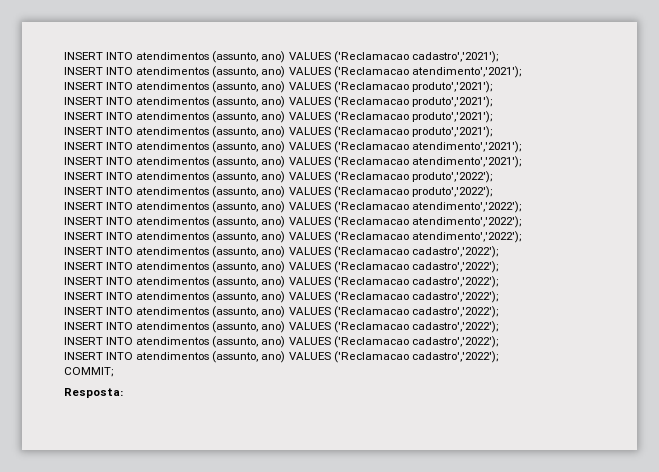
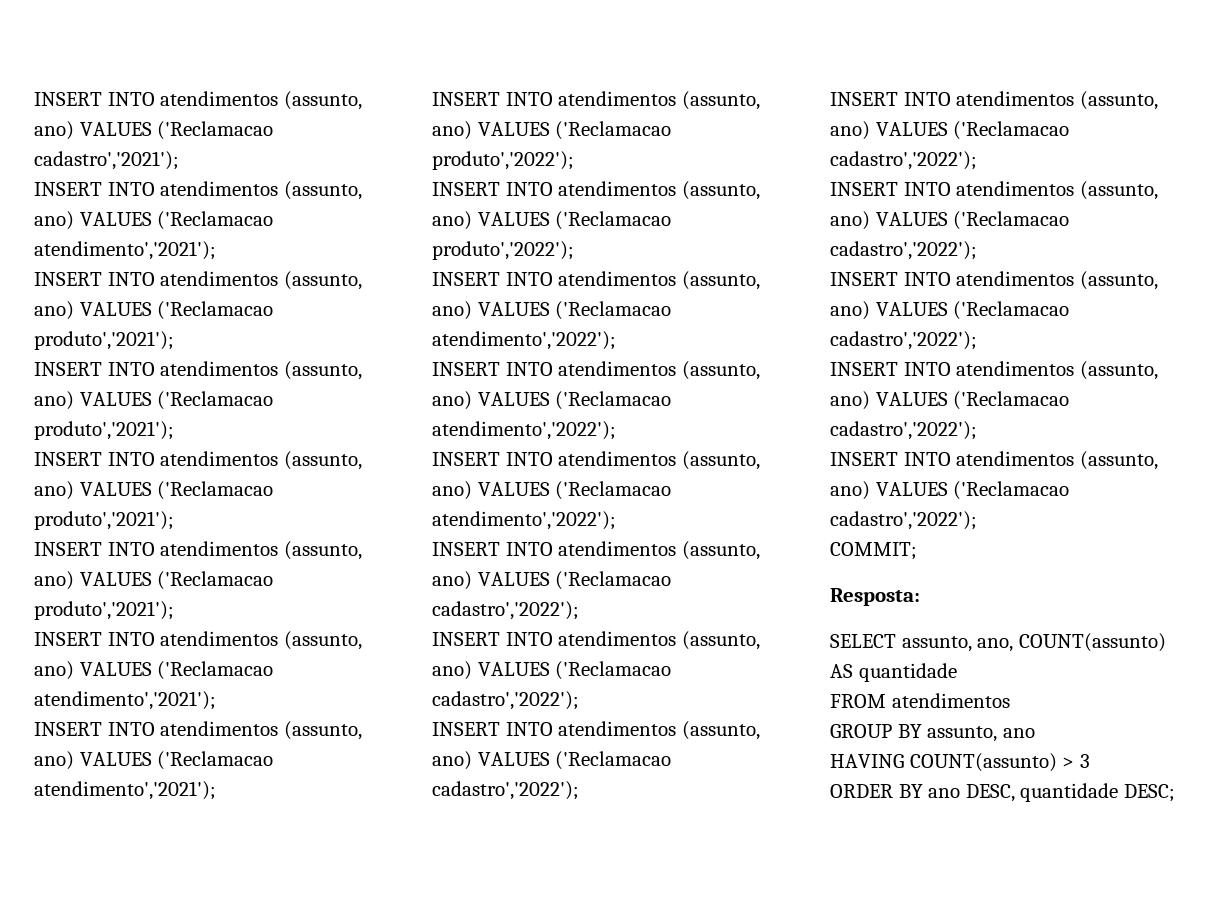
(123, 393) none -> [830,633,1166,652] [830,663,957,682] [830,693,1010,708] [830,724,1035,742] [830,753,1090,772] [830,783,1175,802] // SELECT assunto, ano, COUNT(assunto) AS quantidade // FROM atendimentos // GROUP BY assunto, ano // HAVING COUNT(assunto) > 3 // ORDER BY ano DESC, quantidade DESC;

